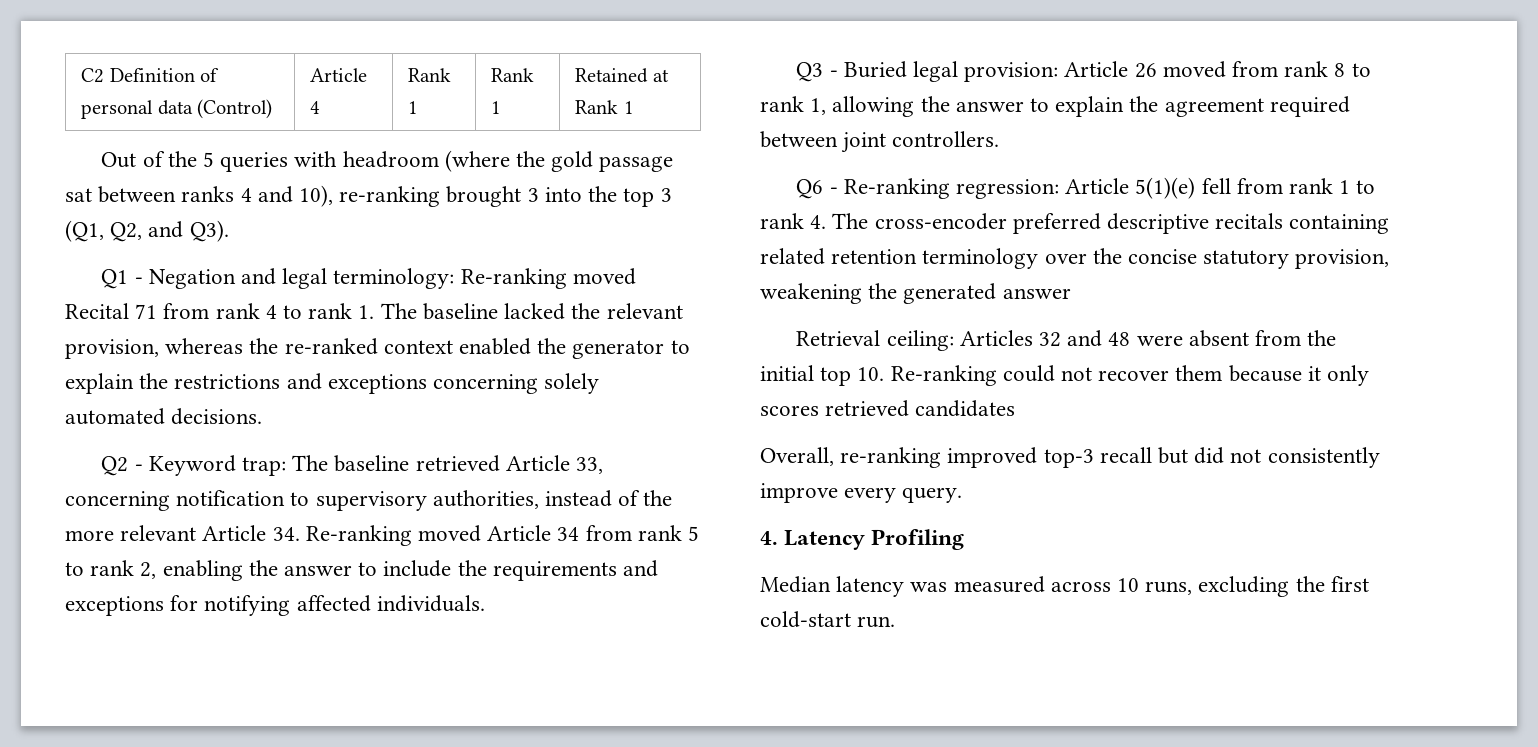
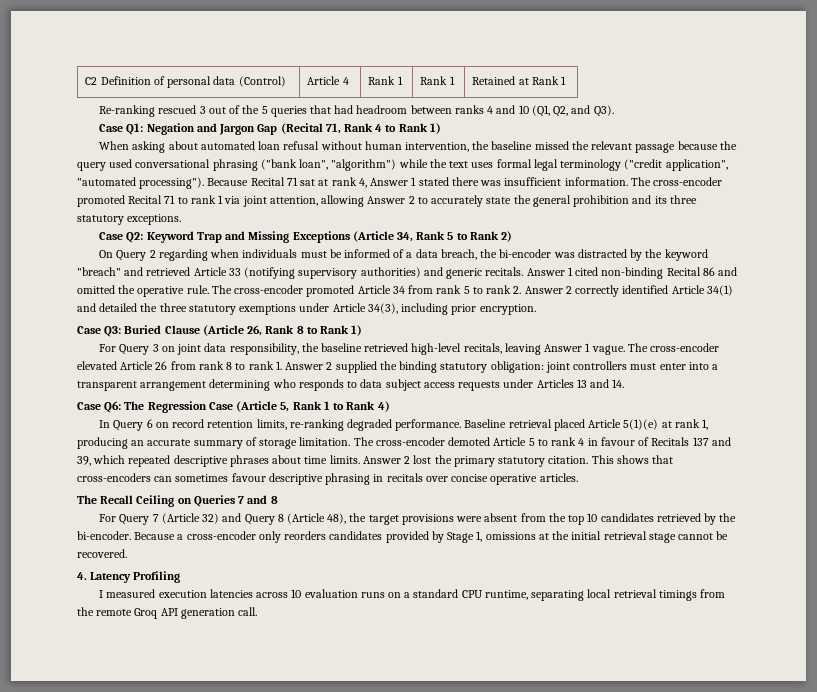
[101,150,674,172] [65,185,672,207] [65,220,229,242] [101,268,636,289] [65,303,683,320] [65,338,690,359] [65,373,600,394] [65,408,263,425] [101,455,603,476] [65,490,673,511] [65,525,482,546] Out of the 5 queries with headroom (where the gold passage sat between ranks 4 and 10), re-ranking brought 3 into the top 3 (Q1, Q2, and Q3). // Q1 - Negation and legal terminology: Re-ranking moved Recital 71 from rank 4 to rank 1. The baseline lacked the relevant provision, whereas the re-ranked context enabled the generator to explain the restrictions and exceptions concerning solely automated decisions. // Q2 - Keyword trap: The baseline retrieved Article 33, concerning notification to supervisory authorities, instead of the more relevant Article 34. Re-ranking moved -> [99,105,614,117] [99,123,441,135] [99,141,737,153] [77,159,728,171] [77,177,723,189] [77,195,697,207] [77,214,182,225] [99,231,513,243] [99,249,708,261] [77,267,738,279] [77,285,355,297] Re-ranking rescued 3 out of the 5 queries that had headroom between ranks 4 and 10 (Q1, Q2, and Q3). // Case Q1: Negation and Jargon Gap (Recital 71, Rank 4 to Rank 1) // When asking about automated loan refusal without human intervention, the baseline missed the relevant passage because the query used conversational phrasing ("bank loan", "algorithm") while the text uses formal legal terminology ("credit application", "automated processing"). Because Recital 71 sat at rank 4, Answer 1 stated there was insufficient information. The cross-encoder promoted Recital 71 to rank 1 via joint attention, allowing Answer 2 to accurately state the general prohibition and its three statutory exceptions. // Case Q2: Keyword Trap and Missing Exceptions (Article 34, Rank 5 to Rank 2) // On Query 2 regarding when individuals must be informed of a data breach, the bi-encoder was distracted by the keyword "breach" and retrieved Article 33 (notifying supervisory authorities) and generic recitals. Answer 1 cited non-binding Recital 86 and omitted the operative rule. The cross-encoder promoted
[140,560,659,581] [65,595,485,616] [796,61,1059,82] 2, enabling the answer to include the requirements and exceptions for notifying affected individuals. // Q3 - Buried legal provision: -> [513,285,733,297] [77,303,536,315] [77,325,363,337] [99,343,720,355] [77,361,117,370] 2. Answer 2 correctly identified Article 34(1) and detailed the three statutory exemptions under Article 34(3), including prior encryption. // Case Q3: Buried Clause (Article 26, Rank 8 to Rank 1) // For Query 3 on joint data responsibility, the baseline retrieved high-level recitals, leaving Answer 1 vague. The cross-encoder elevated
[1162,61,1226,78] moved -> (168, 365) none
[810,96,1350,117] [760,131,1000,153] [796,177,1376,199] [760,213,1390,234] [760,248,1390,269] [760,283,1071,304] [796,330,1337,351] [760,365,1370,386] [760,400,1016,417] [760,447,1380,468] [760,483,963,503] [760,529,965,550] [760,576,1369,597] [760,611,896,628] 1, allowing the answer to explain the agreement required between joint controllers. // Q6 - Re-ranking regression: Article 5(1)(e) fell from rank 1 to rank 4. The cross-encoder preferred descriptive recitals containing related retention terminology over the concise statutory provision, weakening the generated answer // Retrieval ceiling: Articles 32 and 48 were absent from the initial top 10. Re-ranking could not recover them because it only scores retrieved candidates // Overall, re-ranking improved top-3 recall but did not consistently improve every query. // 4. Latency Profiling // Median latency was measured across 10 runs, excluding the first cold-start run. -> [275,361,719,373] [77,379,625,391] [77,401,390,413] [99,419,709,431] [77,437,731,449] [77,455,674,467] [77,473,578,485] [77,495,278,507] [99,513,737,525] [77,531,729,543] [77,549,127,558] [77,571,181,583] [99,589,726,601] [77,607,258,619] 1. Answer 2 supplied the binding statutory obligation: joint controllers must enter into a transparent arrangement determining who responds to data subject access requests under Articles 13 and 14. // Case Q6: The Regression Case (Article 5, Rank 1 to Rank 4) // In Query 6 on record retention limits, re-ranking degraded performance. Baseline retrieval placed Article 5(1)(e) at rank 1, producing an accurate summary of storage limitation. The cross-encoder demoted Article 5 to rank 4 in favour of Recitals 137 and 39, which repeated descriptive phrases about time limits. Answer 2 lost the primary statutory citation. This shows that cross-encoders can sometimes favour descriptive phrasing in recitals over concise operative articles. // The Recall Ceiling on Queries 7 and 8 // For Query 7 (Article 32) and Query 8 (Article 48), the target provisions were absent from the top 10 candidates retrieved by the bi-encoder. Because a cross-encoder only reorders candidates provided by Stage 1, omissions at the initial retrieval stage cannot be recovered. // 4. Latency Profiling // I measured execution latencies across 10 evaluation runs on a standard CPU runtime, separating local retrieval timings from the remote Groq API generation call.

